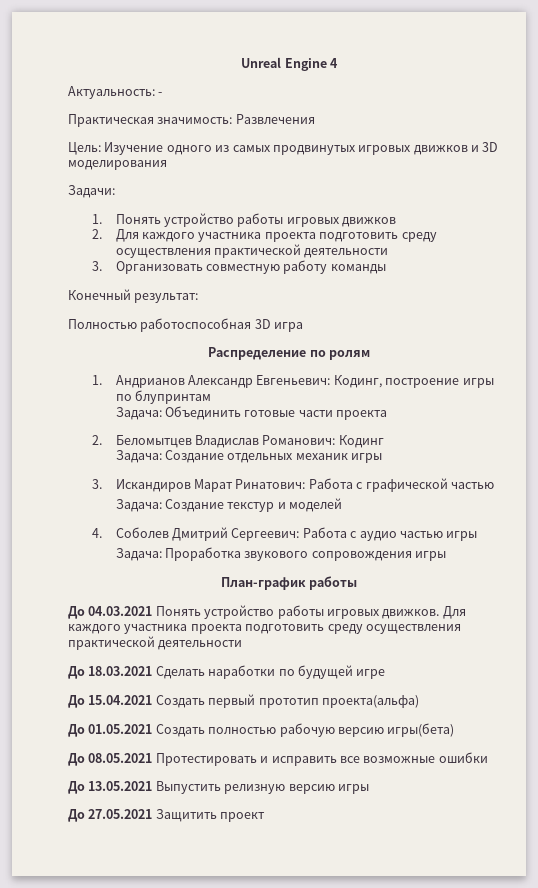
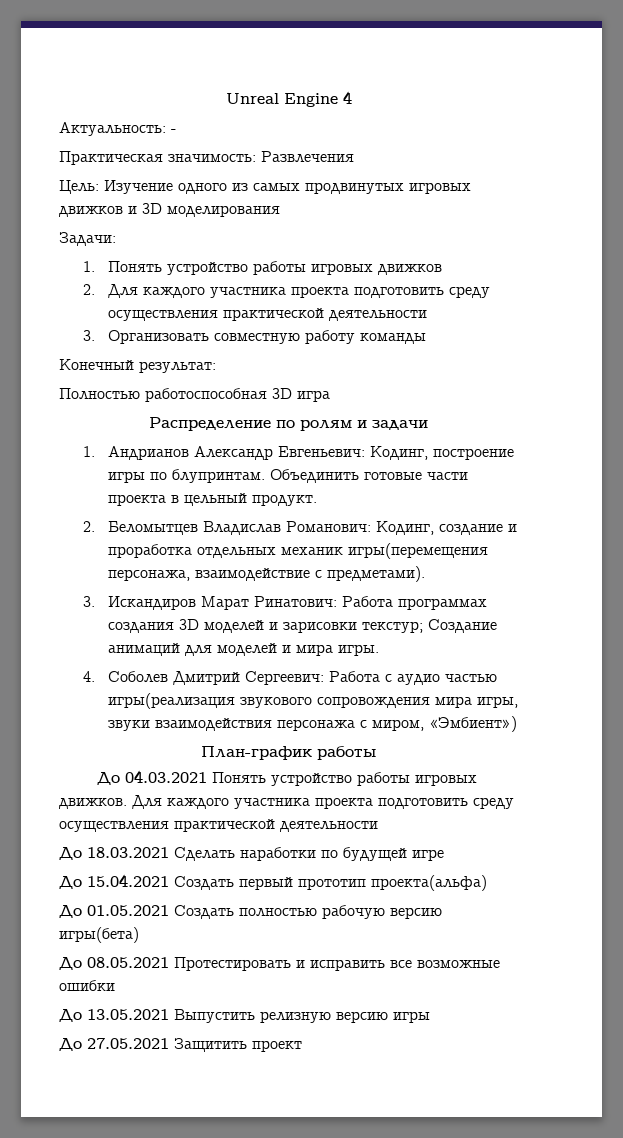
(370, 355) none -> [357,420,428,430] и задачи
[135,390,212,404] [115,407,162,420] блупринтам // Задача: -> [171,469,265,483] блупринтам.
(388, 415) none -> [170,493,317,506] в цельный продукт.
[338,435,384,448] [115,450,383,463] Кодинг // Задача: Создание отдельных механик игры -> [375,521,517,535] [107,543,488,559] [107,566,425,582] Кодинг, создание и проработка отдельных механик игры(перемещения персонажа, взаимодействие с предметами).
[356,478,494,492] [115,498,343,512] с графической частью // Задача: Создание текстур и моделей -> [397,598,487,610] [107,619,497,633] [107,643,379,656] программах создания 3D моделей и зарисовки текстур; Создание анимаций для моделей и мира игры.
[446,531,478,541] [115,547,447,561] игры // Задача: Проработка звукового сопровождения игры -> [107,693,518,709] [107,716,517,732] игры(реализация звукового сопровождения мира игры, звуки взаимодействия персонажа с миром, «Эмбиент»)

